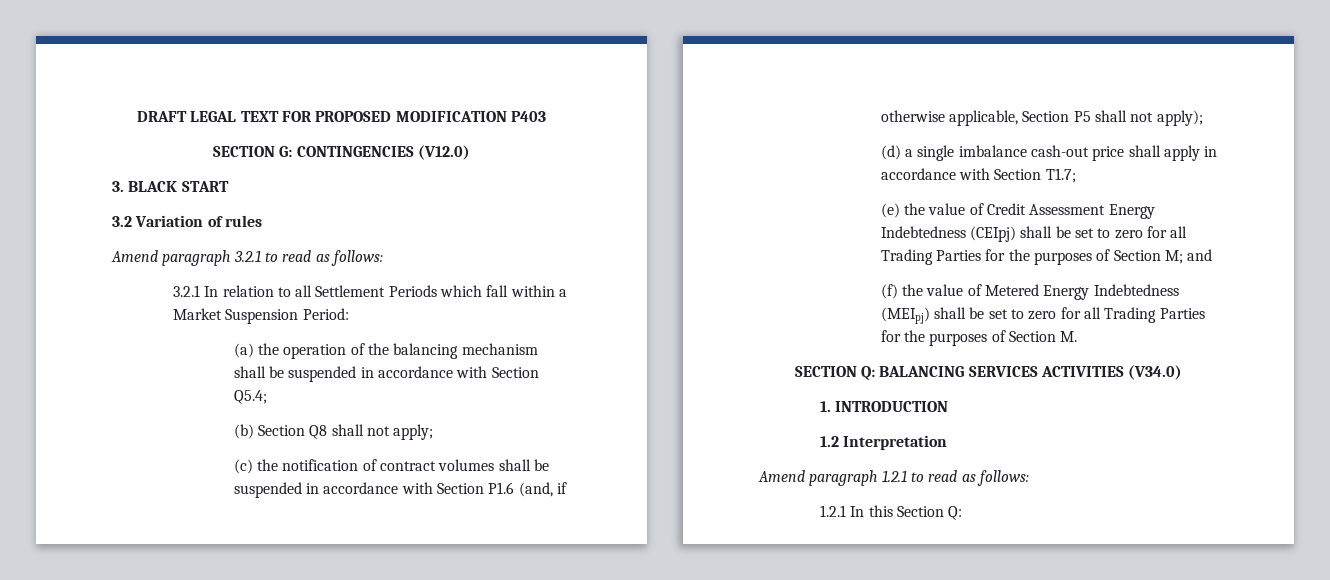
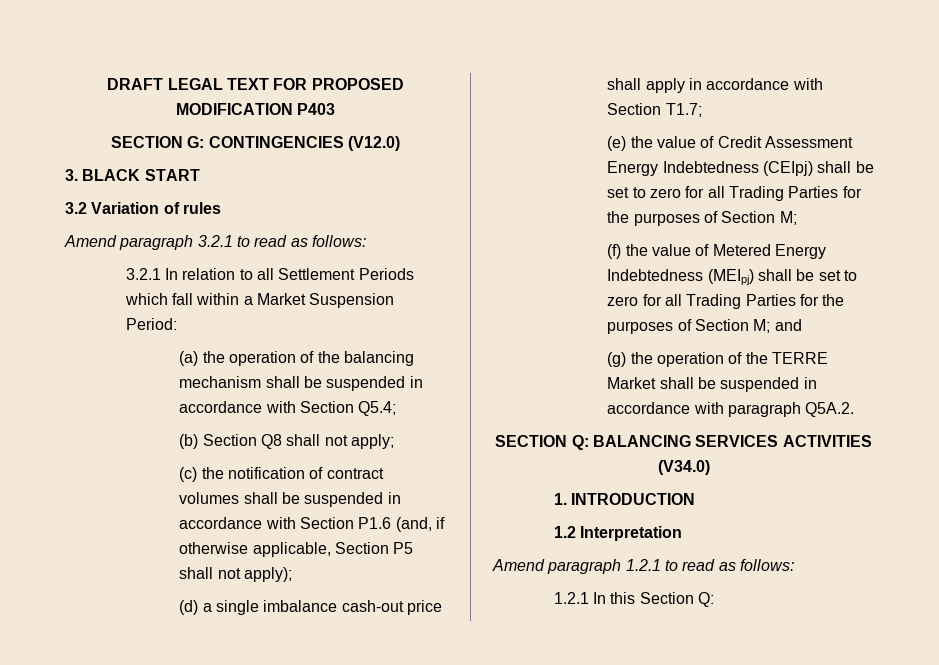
[1187,249,1213,261] and -> (797, 218) none
[1060,331,1078,342] M. -> [753,319,802,333] [607,352,828,367] [607,377,817,392] [607,402,855,417] M; and // (g) the operation of the TERRE Market shall be suspended in accordance with paragraph Q5A.2.

